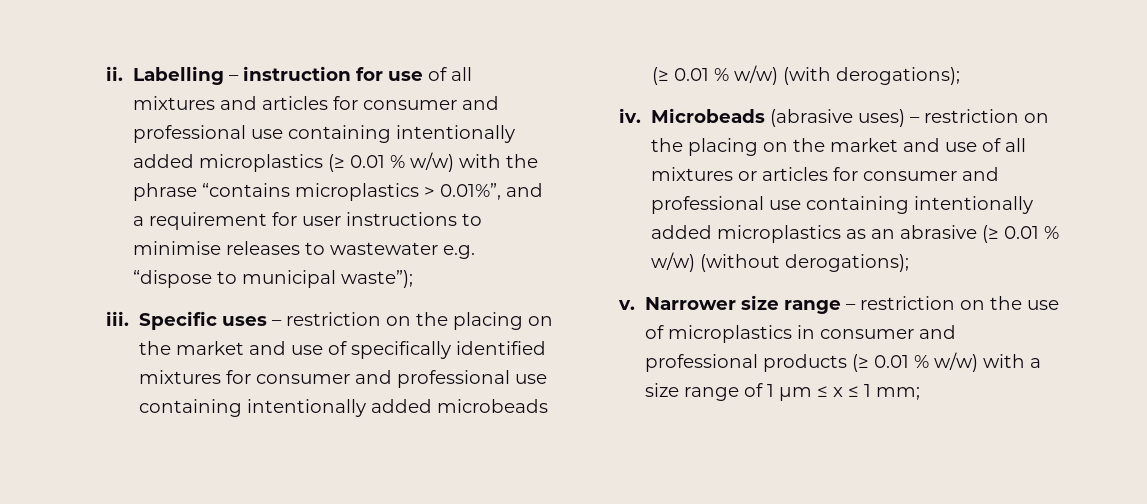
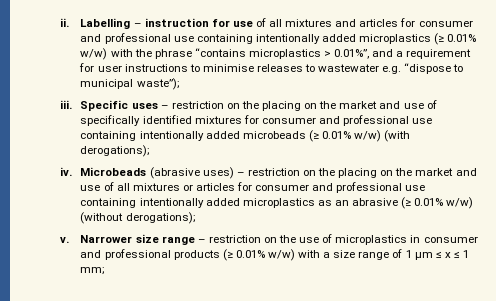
[349,155,405,168] 0.01 % -> [447,34,477,42] 0.01%
[673,68,729,81] 0.01 % -> [321,131,351,139] 0.01%
[1003,226,1059,239] 0.01 % -> [414,198,444,206] 0.01%
[873,355,929,368] 0.01 % -> [235,250,265,258] 0.01%

